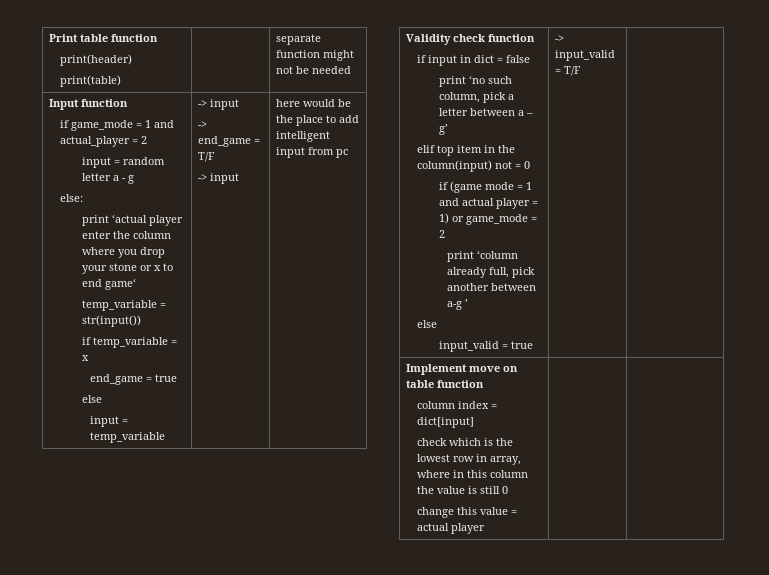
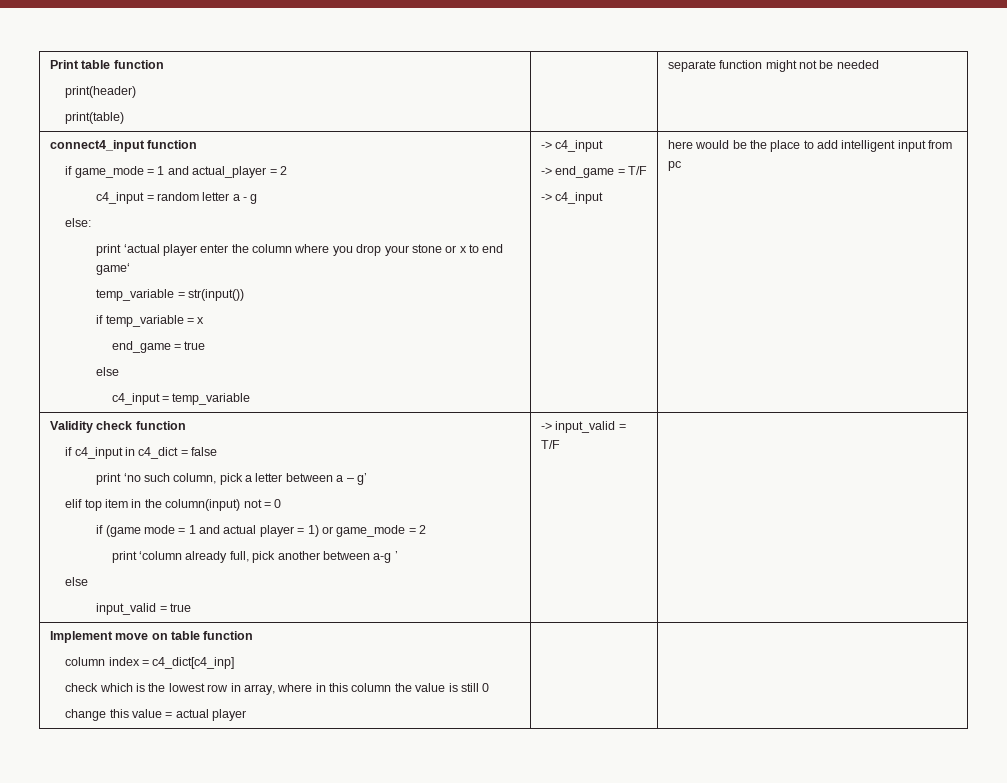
[49,99,80,110] Input -> [49,140,145,152] connect4_input
[81,157,111,168] input -> [96,192,145,204] c4_input
[89,416,119,427] input -> [111,393,160,405] c4_input
[210,99,240,110] input -> [555,140,604,152] c4_input
[210,173,240,184] input -> [555,192,604,204] c4_input
[428,55,495,66] input in dict -> [74,447,179,459] c4_input in c4_dict
[417,417,475,428] dict[input] -> [152,657,235,669] c4_dict[c4_inp]

